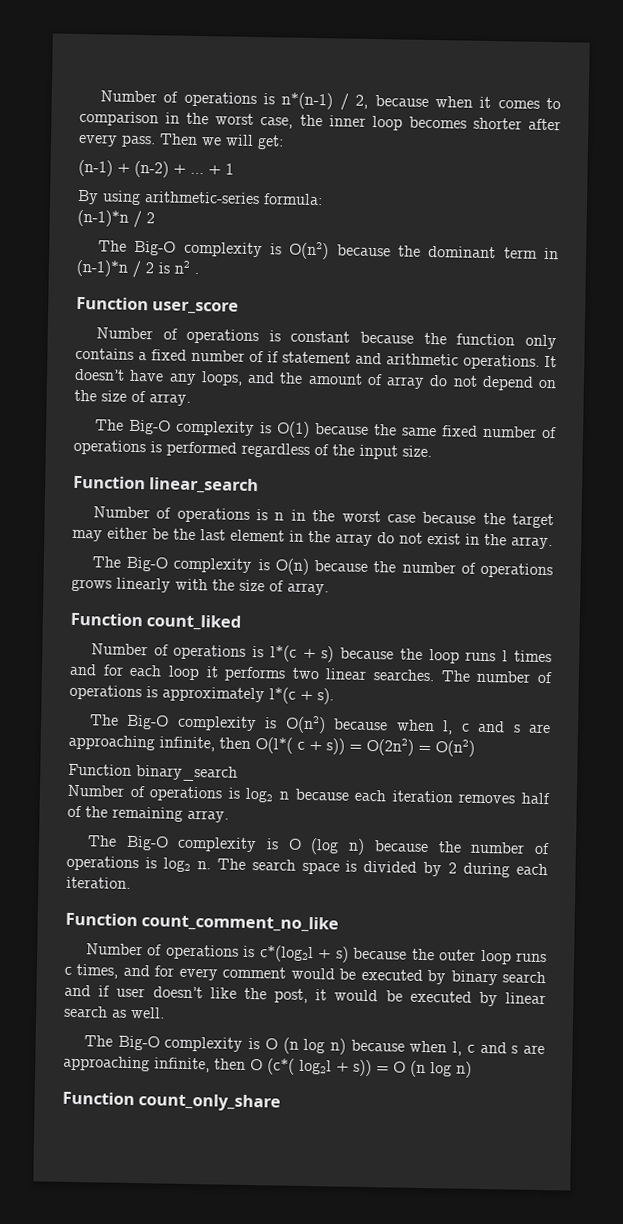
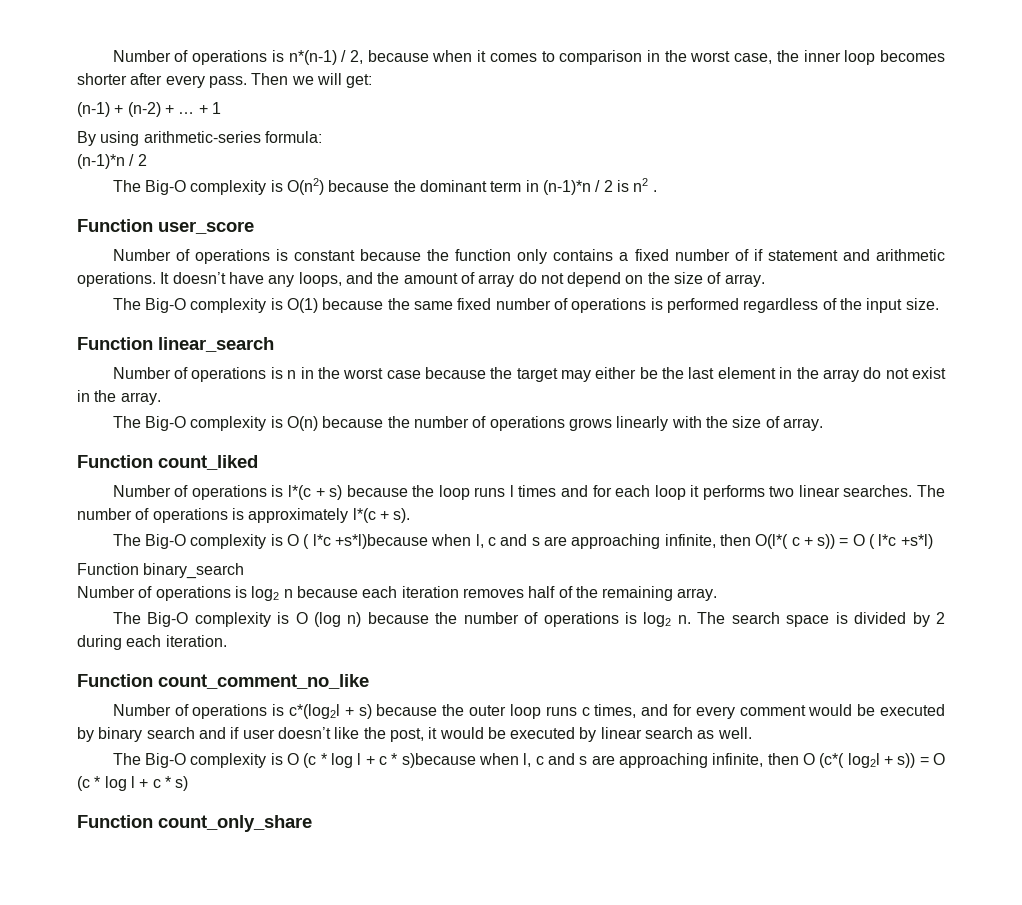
[284,715,389,734] O(n2) because -> [287,534,428,549] O ( l*c +s*l)because
[366,737,475,757] O(2n2) = O(n2) -> [852,534,933,549] O ( l*c +s*l)
[282,1037,405,1055] (n log n) because -> [303,753,476,768] (c * log l + c * s)because
[410,1060,472,1078] (n log n) -> [77,776,189,791] (c * log l + c * s)

